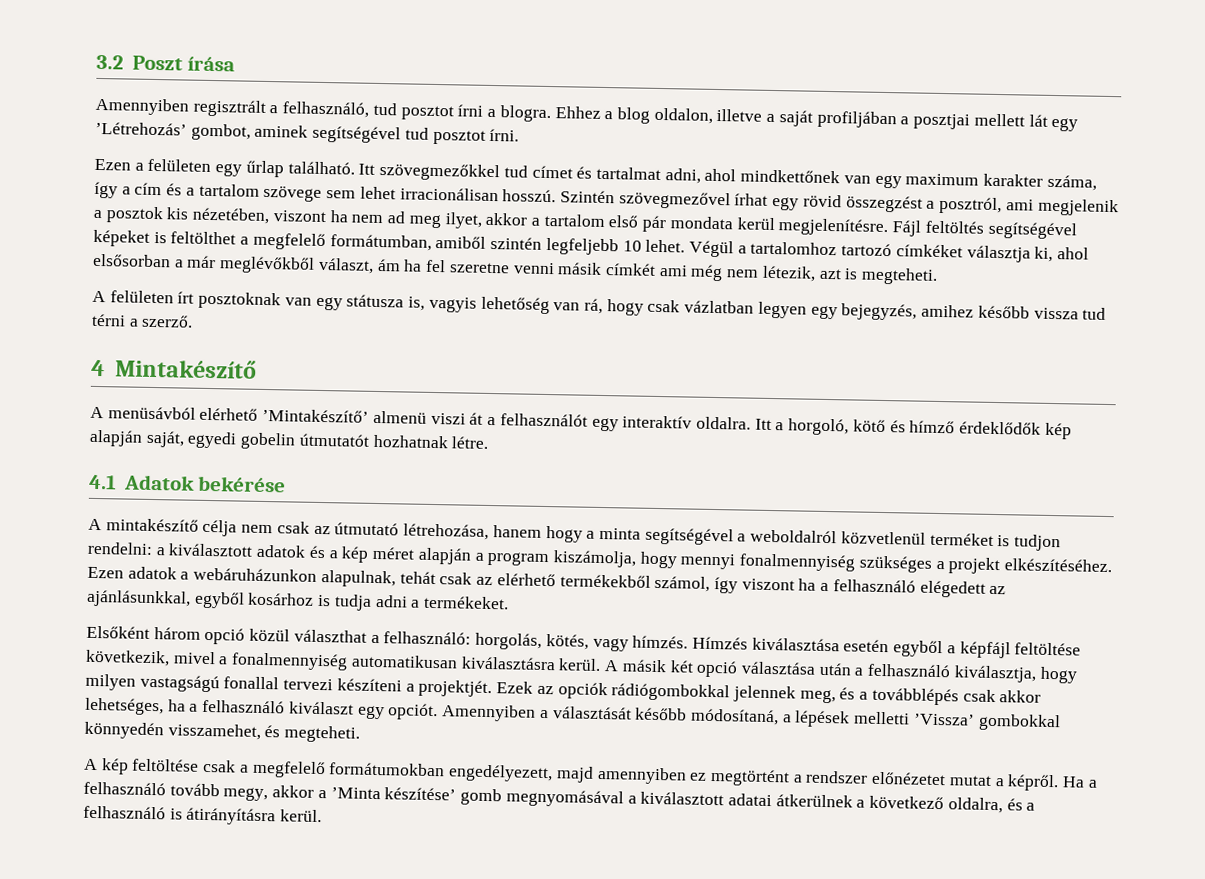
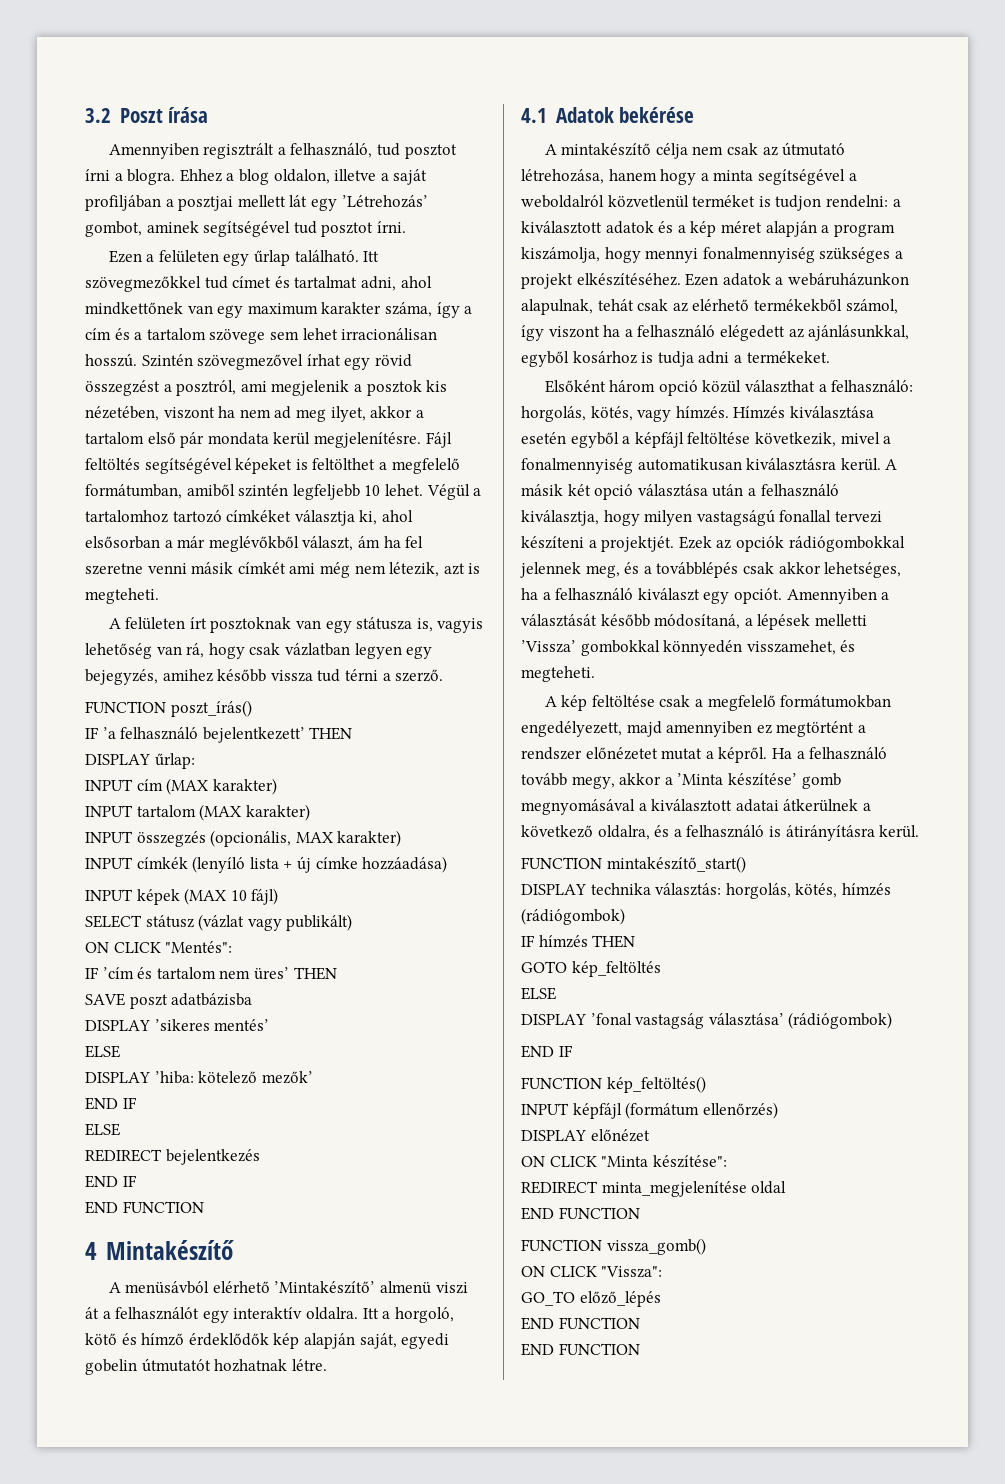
(194, 321) none -> [85,700,252,717] [85,727,353,743] [85,753,195,769] [85,778,277,795] [85,804,310,821] [85,830,402,847] [85,856,448,873] [85,888,279,905] [85,914,353,931] [85,941,233,953] [85,967,337,980] [85,993,253,1009] [85,1019,270,1031] [85,1045,120,1058] [85,1071,313,1084] [85,1097,137,1110] [85,1123,120,1136] [85,1149,260,1165] [85,1175,137,1188] [85,1201,204,1214] // FUNCTION poszt_írás() // IF ’a felhasználó bejelentkezett’ THEN // DISPLAY űrlap: // INPUT cím (MAX karakter) // INPUT tartalom (MAX karakter) // INPUT összegzés (opcionális, MAX karakter) // INPUT címkék (lenyíló lista + új címke hozzáadása) // INPUT képek (MAX 10 fájl) // SELECT státusz (vázlat vagy publikált) // ON CLICK "Mentés": // IF ’cím és tartalom nem üres’ THEN // SAVE poszt adatbázisba // DISPLAY ’sikeres mentés’ // ELSE // DISPLAY ’hiba: kötelező mezők’ // END IF // ELSE // REDIRECT bejelentkezés // END IF // END FUNCTION
(323, 816) none -> [521,856,746,873] [521,883,891,899] [521,908,625,925] [521,935,636,948] [521,961,661,977] [521,987,556,1000] [521,1012,893,1029] [521,1045,573,1058] [521,1076,706,1093] [521,1102,778,1119] [521,1129,650,1142] [521,1155,727,1168] [521,1181,787,1197] [521,1207,640,1220] [521,1238,706,1255] [521,1266,663,1278] [521,1291,661,1307] [521,1317,640,1330] [521,1343,640,1356] // FUNCTION mintakészítő_start() // DISPLAY technika választás: horgolás, kötés, hímzés (rádiógombok) // IF hímzés THEN // GOTO kép_feltöltés // ELSE // DISPLAY ’fonal vastagság választása’ (rádiógombok) // END IF // FUNCTION kép_feltöltés() // INPUT képfájl (formátum ellenőrzés) // DISPLAY előnézet // ON CLICK "Minta készítése": // REDIRECT minta_megjelenítése oldal // END FUNCTION // FUNCTION vissza_gomb() // ON CLICK "Vissza": // GO_TO előző_lépés // END FUNCTION // END FUNCTION

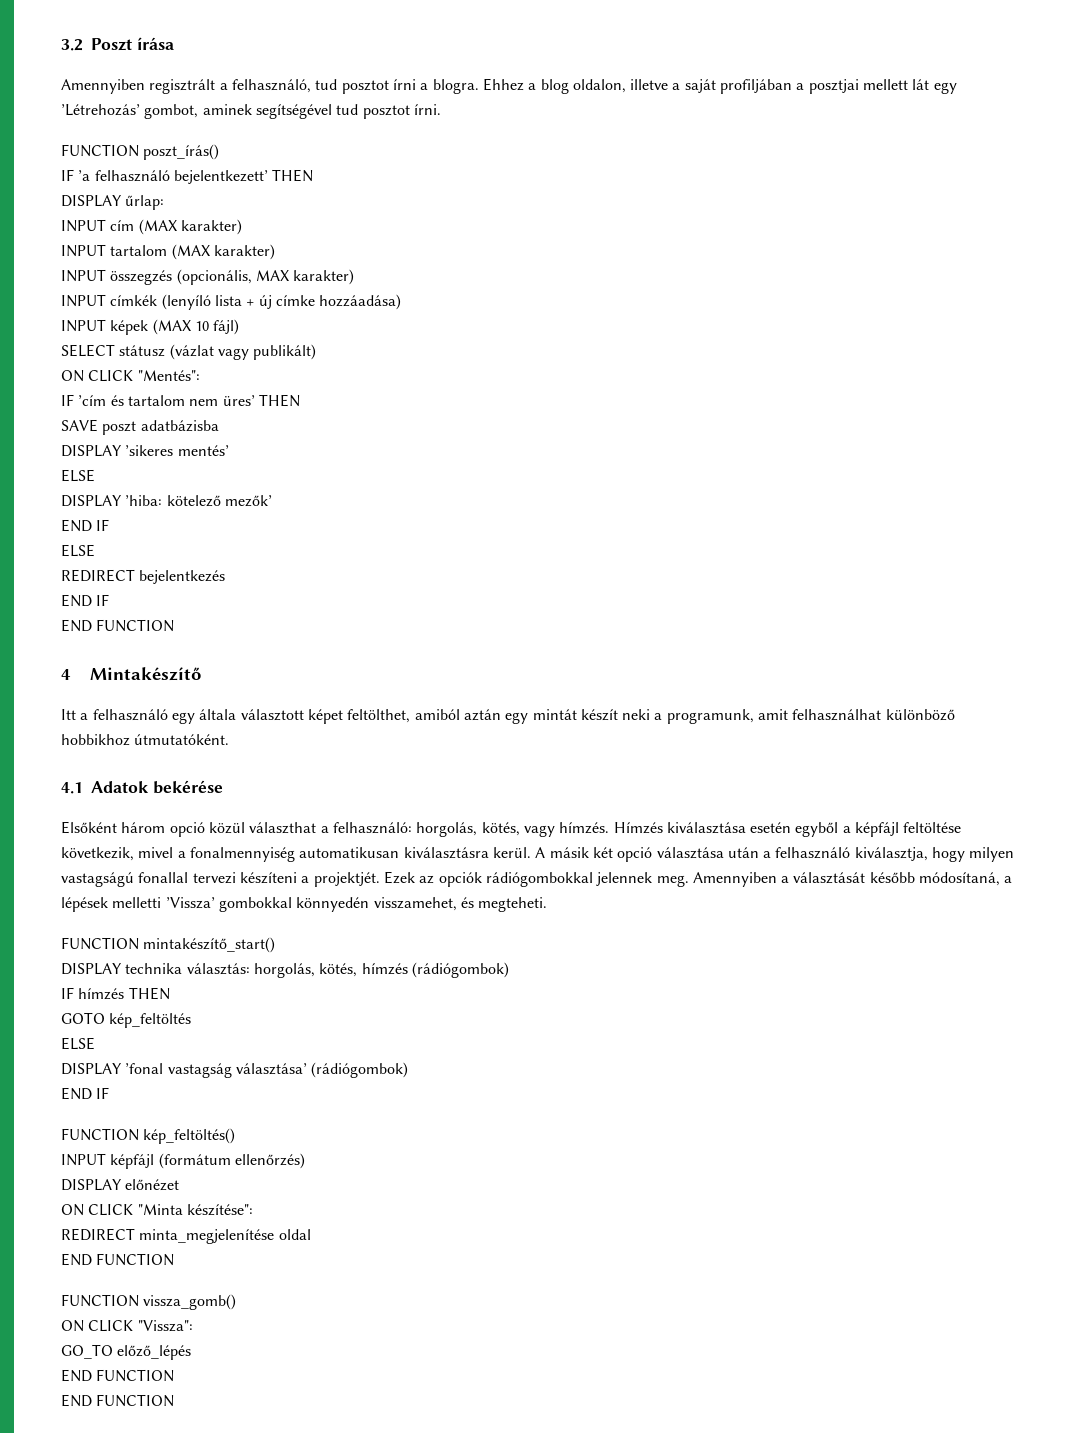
[108,250,380,266] [85,276,432,292] [85,302,473,318] [85,328,438,344] [85,353,412,370] [85,380,448,396] [85,406,424,422] [85,432,452,448] [85,458,460,474] [85,484,482,500] [85,510,413,526] [85,536,424,552] [85,562,481,578] [85,588,159,604] [108,617,484,633] [85,643,433,659] [85,669,444,685] // Ezen a felületen egy űrlap található. Itt szövegmezőkkel tud címet és tartalmat adni, ahol mindkettőnek van egy maximum karakter száma, így a cím és a tartalom szövege sem lehet irracionálisan hosszú. Szintén szövegmezővel írhat egy rövid összegzést a posztról, ami megjelenik a posztok kis nézetében, viszont ha nem ad meg ilyet, akkor a tartalom első pár mondata kerül megjelenítésre. Fájl feltöltés segítségével képeket is feltölthet a megfelelő formátumban, amiből szintén legfeljebb 10 lehet. Végül a tartalomhoz tartozó címkéket választja ki, ahol elsősorban a már meglévőkből választ, ám ha fel szeretne venni másik címkét ami még nem létezik, azt is megteheti. // A felületen írt posztoknak van egy státusza is, vagyis lehetőség van rá, hogy csak vázlatban legyen egy bejegyzés, amihez később vissza tud térni a szerző. -> (441, 109) none
[108,1281,468,1294] [85,1307,454,1323] [85,1333,450,1349] [85,1358,327,1375] [521,107,695,123] [544,142,846,159] [521,169,857,185] [521,195,901,211] [521,221,895,237] [521,247,903,263] [521,273,909,289] [521,299,898,315] [521,325,910,341] [521,351,830,367] A menüsávból elérhető ’Mintakészítő’ almenü viszi át a felhasználót egy interaktív oldalra. Itt a horgoló, kötő és hímző érdeklődők kép alapján saját, egyedi gobelin útmutatót hozhatnak létre. // 4.1 Adatok bekérése // A mintakészítő célja nem csak az útmutató létrehozása, hanem hogy a minta segítségével a weboldalról közvetlenül terméket is tudjon rendelni: a kiválasztott adatok és a kép méret alapján a program kiszámolja, hogy mennyi fonalmennyiség szükséges a projekt elkészítéséhez. Ezen adatok a webáruházunkon alapulnak, tehát csak az elérhető termékekből számol, így viszont ha a felhasználó elégedett az ajánlásunkkal, egyből kosárhoz is tudja adni a termékeket. -> [61,709,955,724] [61,734,230,746] [61,780,223,794] Itt a felhasználó egy általa választott képet feltölthet, amiból aztán egy mintát készít neki a programunk, amit felhasználhat különböző hobbikhoz útmutatóként. // 4.1 Adatok bekérése
[585,562,902,578] [521,588,782,604] meg, és a továbblépés csak akkor lehetséges, ha a felhasználó kiválaszt egy opciót. -> [656,875,689,887] meg.
[544,695,892,711] [521,721,866,737] [521,747,888,763] [521,773,841,789] [521,799,871,815] [521,825,920,841] // A kép feltöltése csak a megfelelő formátumokban engedélyezett, majd amennyiben ez megtörtént a rendszer előnézetet mutat a képről. Ha a felhasználó tovább megy, akkor a ’Minta készítése’ gomb megnyomásával a kiválasztott adatai átkerülnek a következő oldalra, és a felhasználó is átirányításra kerül. -> (548, 904) none

